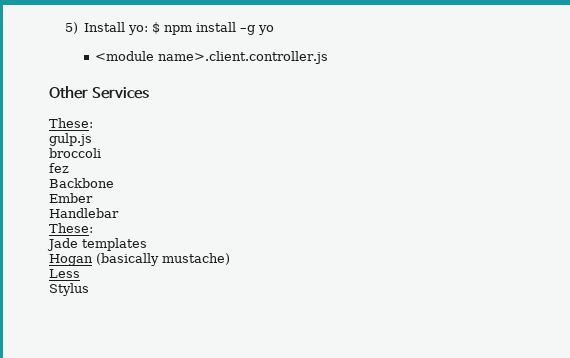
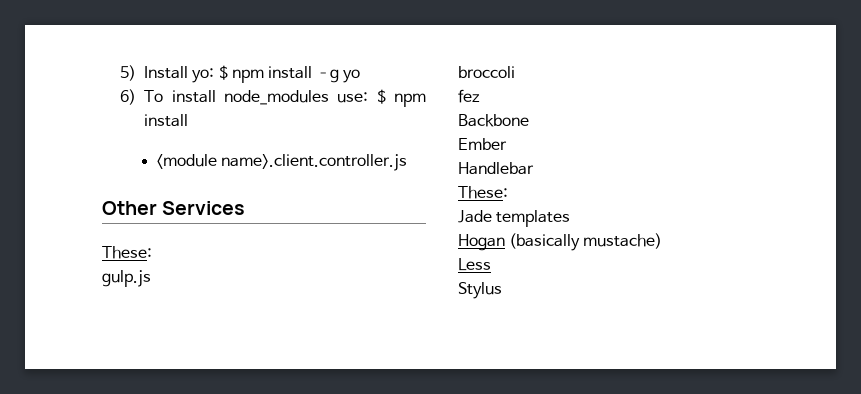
(275, 30) none -> [120,89,426,107] [144,114,189,127] // 6) To install node_modules use: $ npm install

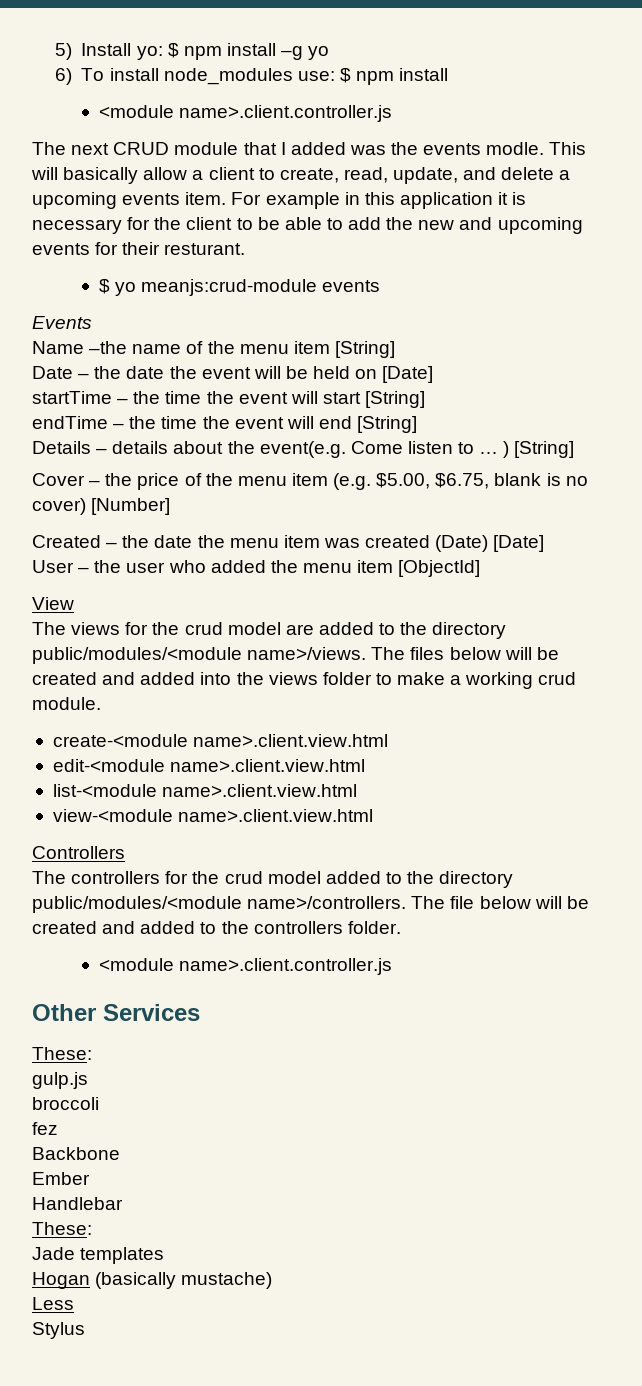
(408, 162) none -> [32,142,587,155] [31,167,571,184] [32,192,527,209] [32,217,583,234] [32,242,246,255] [98,279,381,296] [32,316,92,329] [32,341,395,358] [32,366,434,383] [32,391,426,408] [32,416,418,433] [32,441,575,458] [32,473,588,490] [32,498,171,515] [32,535,545,552] [32,560,481,577] [32,597,74,610] [32,622,507,639] [32,647,559,664] [32,672,577,689] [32,697,101,710] [52,734,389,747] [52,759,366,772] [52,784,358,797] [52,809,374,822] [32,846,125,859] [32,871,514,888] [32,896,589,913] [32,921,401,934] [98,958,392,975] // The next CRUD module that I added was the events modle. This will basically allow a client to create, read, update, and delete a upcoming events item. For example in this application it is necessary for the client to be able to add the new and upcoming events for their resturant. // $ yo meanjs:crud-module events // Events // Name –the name of the menu item [String] // Date – the date the event will be held on [Date] // startTime – the time the event will start [String] // endTime – the time the event will end [String] // Details – details about the event(e.g. Come listen to … ) [String] // Cover – the price of the menu item (e.g. $5.00, $6.75, blank is no cover) [Number] // Created – the date the menu item was created (Date) [Date] // User – the user who added the menu item [ObjectId] // View // The views for the crud model are added to the directory public/modules/<module name>/views. The files below will be created and added into the views folder to make a working crud module. // create-<module name>.client.view.html // edit-<module name>.client.view.html // list-<module name>.client.view.html // view-<module name>.client.view.html // Controllers // The controllers for the crud model added to the directory public/modules/<module name>/controllers. The file below will be created and added to the controllers folder. // <module name>.client.controller.js

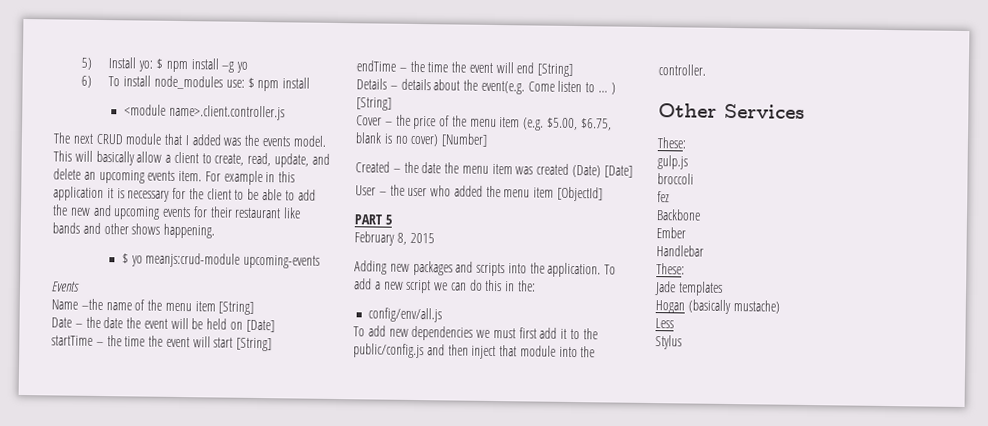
[486,142,545,155] modle. -> [292,135,326,147] model.
[559,170,571,180] a -> [83,171,96,180] an
[164,243,246,255] resturant. -> [234,207,302,219] [52,222,216,239] restaurant like bands and other shows happening.
[322,280,381,292] events -> [243,254,321,269] upcoming-events
[32,597,74,610] [32,622,507,639] [32,647,559,664] [32,672,577,689] [32,697,101,710] [52,734,389,747] [52,759,366,772] [52,784,358,797] [52,809,374,822] [32,846,125,859] [32,871,514,888] [32,896,589,913] [32,921,401,934] [98,958,392,975] View // The views for the crud model are added to the directory public/modules/<module name>/views. The files below will be created and added into the views folder to make a working crud module. // create-<module name>.client.view.html // edit-<module name>.client.view.html // list-<module name>.client.view.html // view-<module name>.client.view.html // Controllers // The controllers for the crud model added to the directory public/modules/<module name>/controllers. The file below will be created and added to the controllers folder. // <module name>.client.controller.js -> [354,214,392,225] [354,231,435,246] [354,260,617,278] [354,278,537,294] [368,307,443,323] [353,325,598,341] [353,343,596,360] [658,64,706,76] PART 5 // February 8, 2015 // Adding new packages and scripts into the application. To add a new script we can do this in the: // config/env/all.js // To add new dependencies we must first add it to the public/config.js and then inject that module into the controller.

